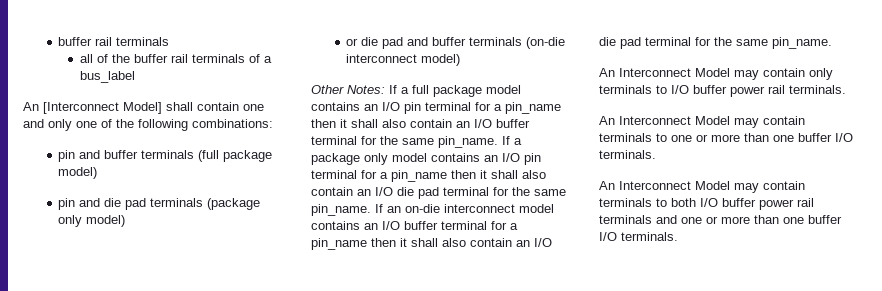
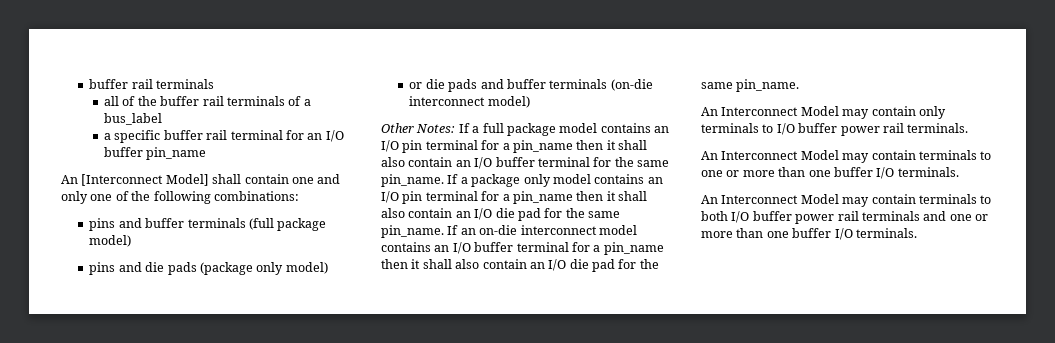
(135, 77) none -> [104,130,344,143] [104,147,207,160] // a specific buffer rail terminal for an I/O buffer pin_name
[58,150,76,162] pin -> [89,218,116,231] pins
[58,198,76,210] pin -> [89,262,116,275] pins
[125,198,204,210] pad terminals -> [167,262,197,275] pads
[382,37,404,49] pad -> [448,79,478,92] pads
[443,187,489,196] terminal -> (541, 214) none
[645,37,691,46] terminal -> (615, 265) none

